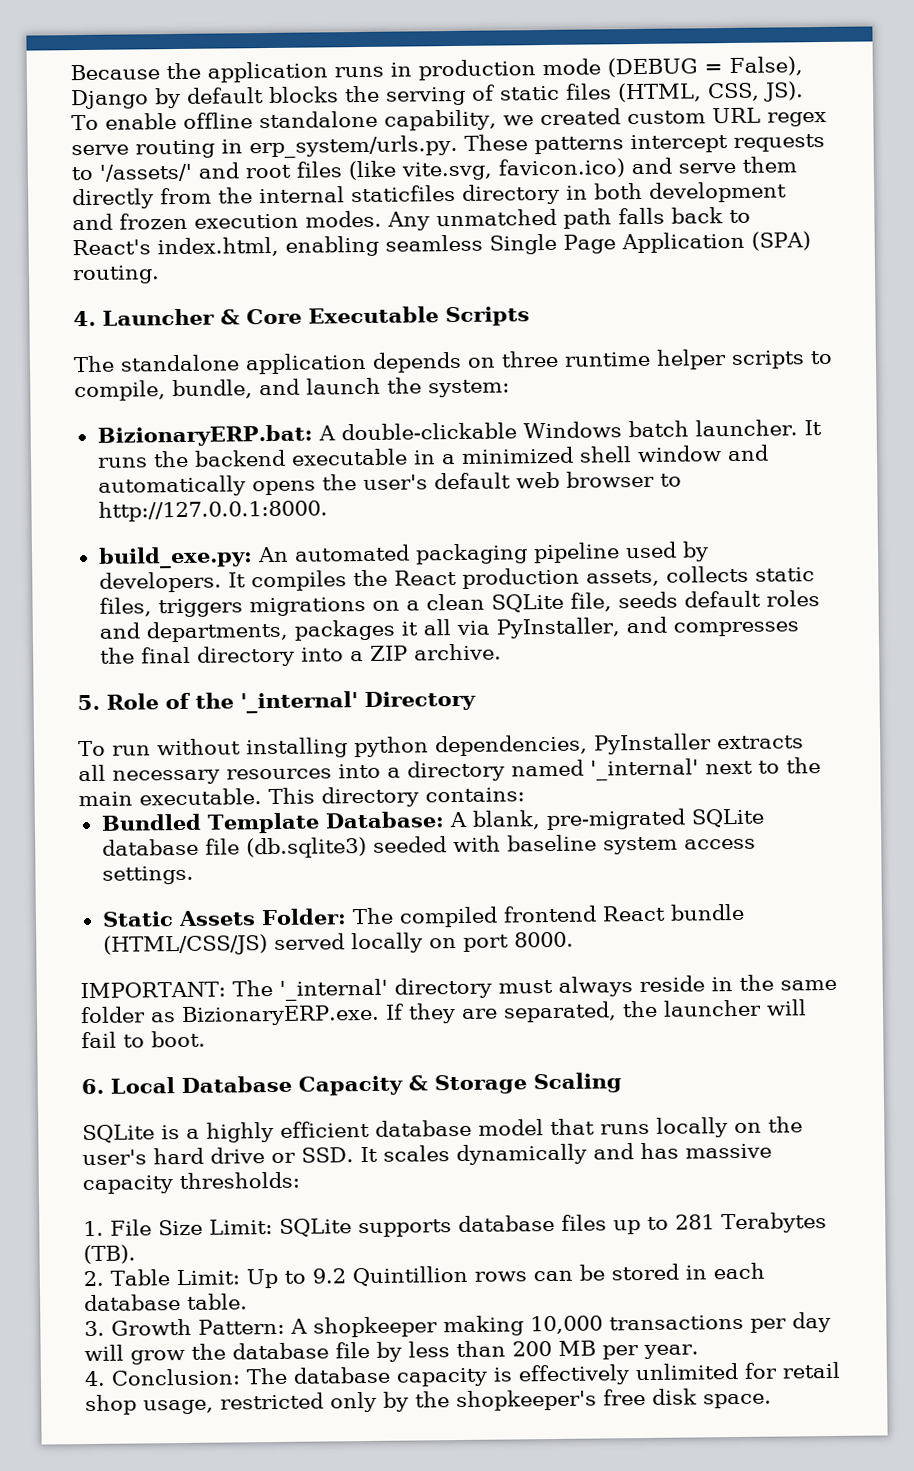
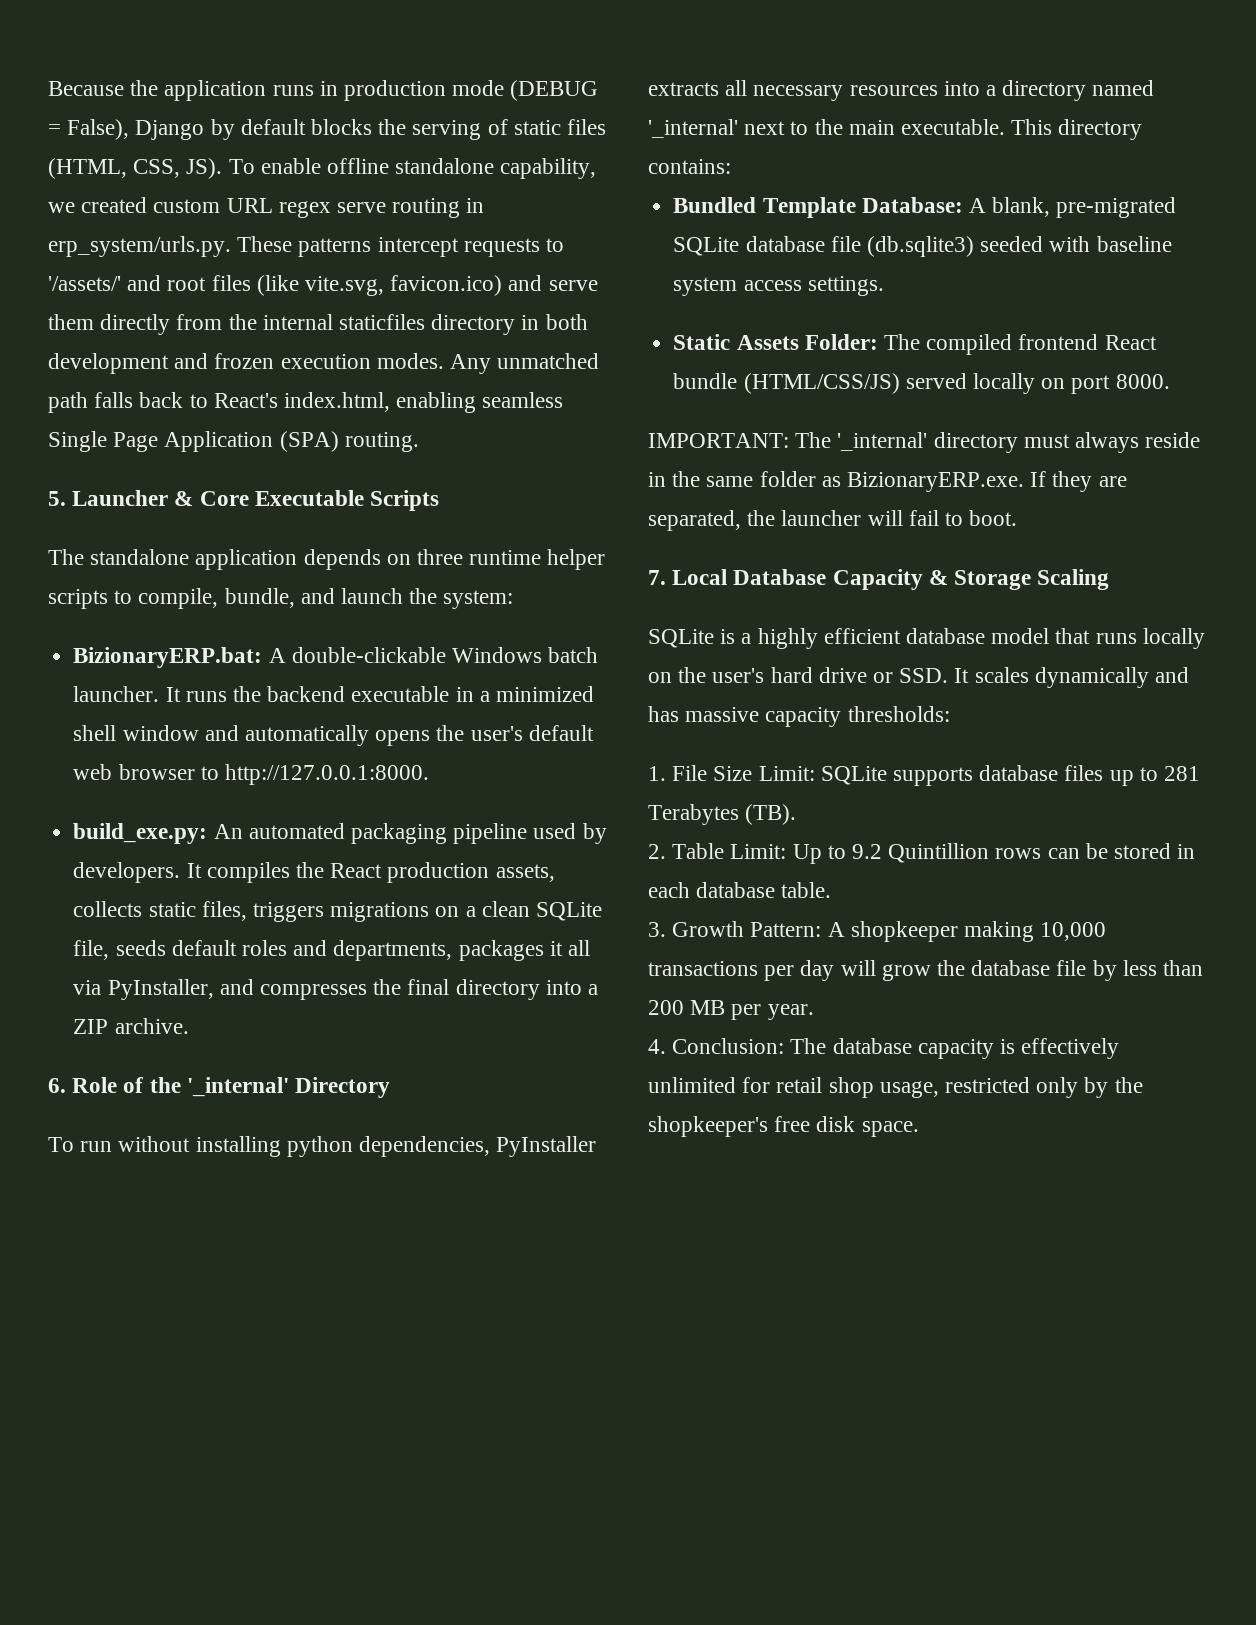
[73,310,96,327] 4. -> [48,491,66,506] 5.
[77,694,100,711] 5. -> [48,1078,66,1093] 6.
[81,1078,104,1095] 6. -> [648,570,666,585] 7.

